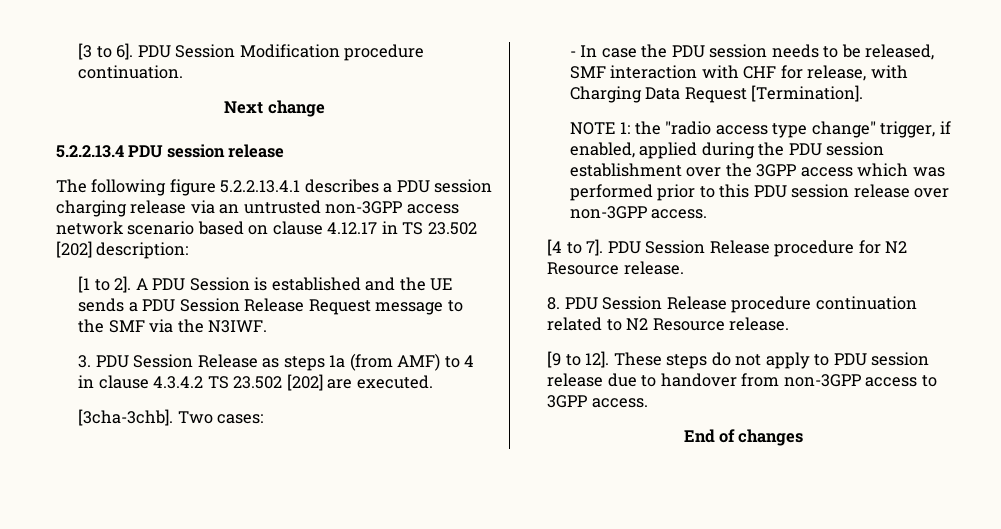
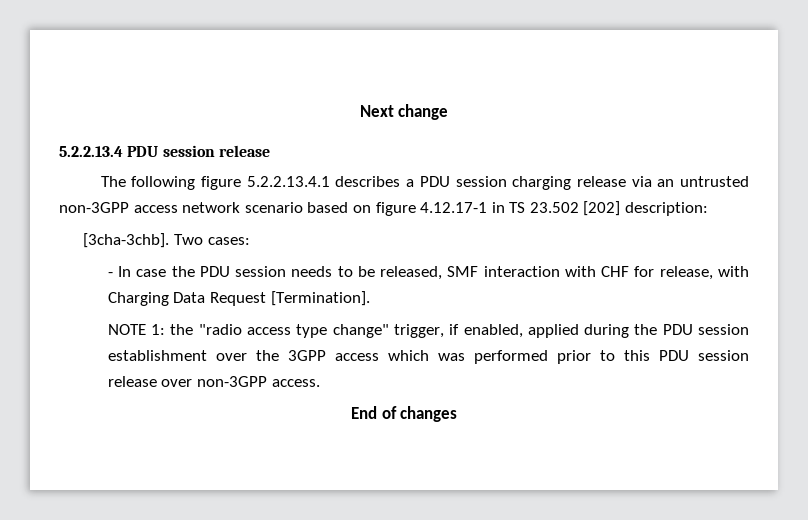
[78,43,425,61] [78,65,184,79] [3 to 6]. PDU Session Modification procedure continuation. // -> (359, 111) none
[272,221,378,235] clause 4.12.17 -> [375,202,488,216] figure 4.12.17-1
[78,276,453,293] [78,298,463,315] [78,319,268,333] [78,353,474,371] [78,374,433,391] // [1 to 2]. A PDU Session is established and the UE sends a PDU Session Release Request message to the SMF via the N3IWF. // 3. PDU Session Release as steps 1a (from AMF) to 4 in clause 4.3.4.2 TS 23.502 [202] are executed. -> (709, 209) none
[547,239,908,257] [547,261,684,275] [547,296,917,313] [547,317,790,331] [547,351,929,369] [547,373,937,387] [547,395,648,408] // [4 to 7]. PDU Session Release procedure for N2 Resource release. // 8. PDU Session Release procedure continuation related to N2 Resource release. // [9 to 12]. These steps do not apply to PDU session release due to handover from non-3GPP access to 3GPP access. -> (320, 383) none

